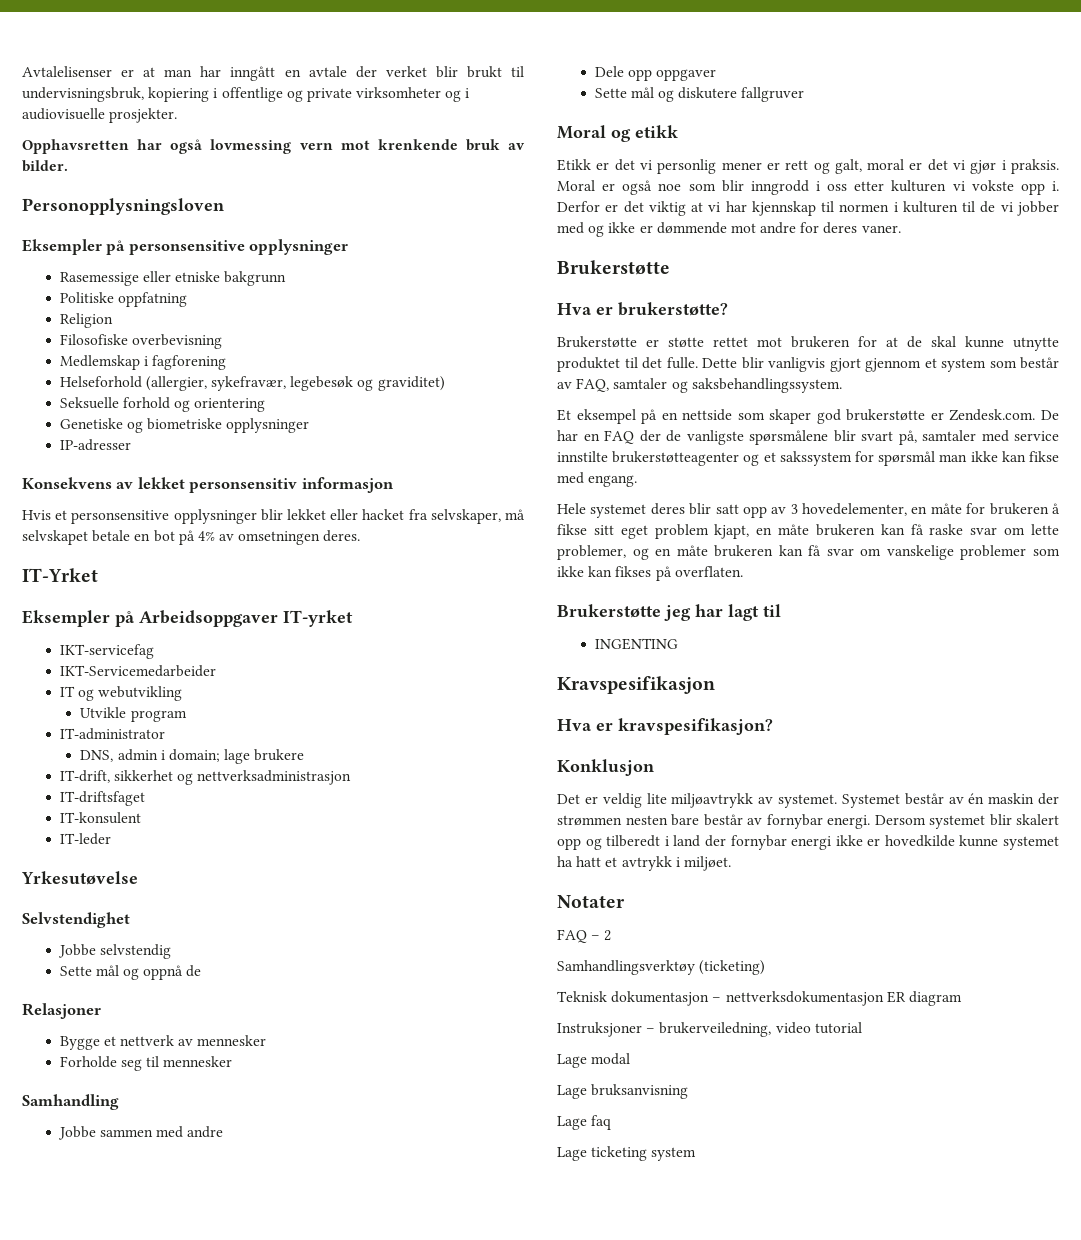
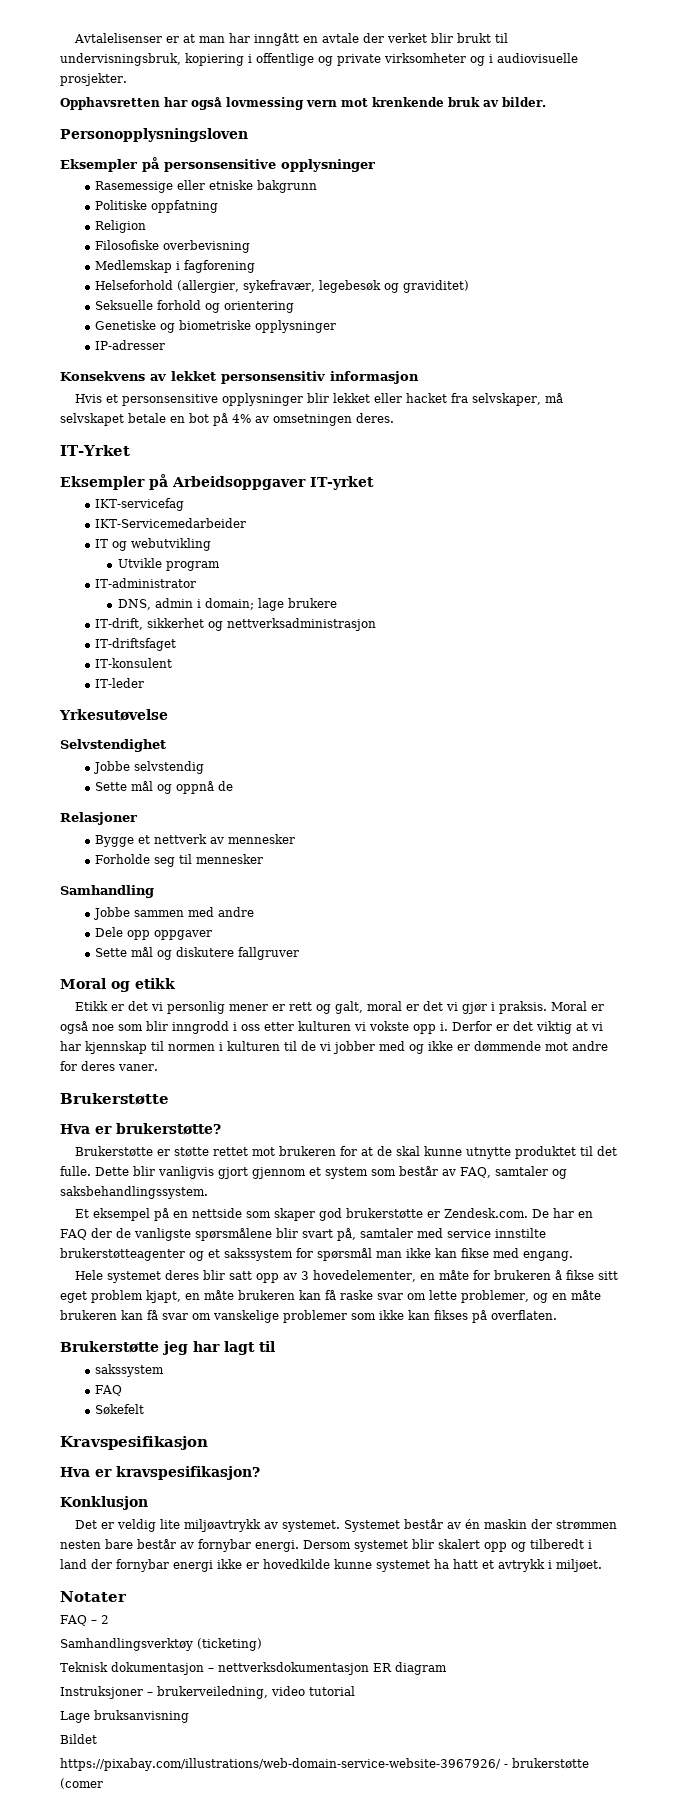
[594,638,678,650] INGENTING -> [95,1364,165,1377] [95,1385,123,1396] [95,1404,145,1415] sakssystem // FAQ // Søkefelt
[557,1053,631,1068] // Lage modal -> (355, 1691) none
[557,1115,612,1130] [557,1146,697,1161] Lage faq // Lage ticketing system -> [60,1734,97,1744] [60,1758,589,1771] [60,1778,103,1789] Bildet // https://pixabay.com/illustrations/web-domain-service-website-3967926/ - brukerstøtte (comer

